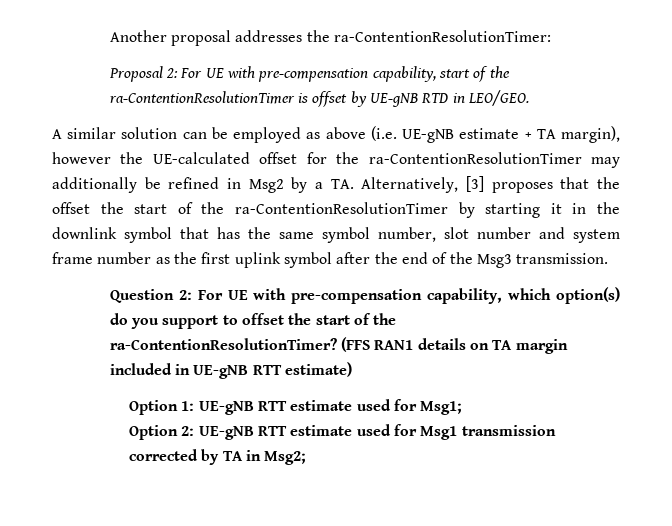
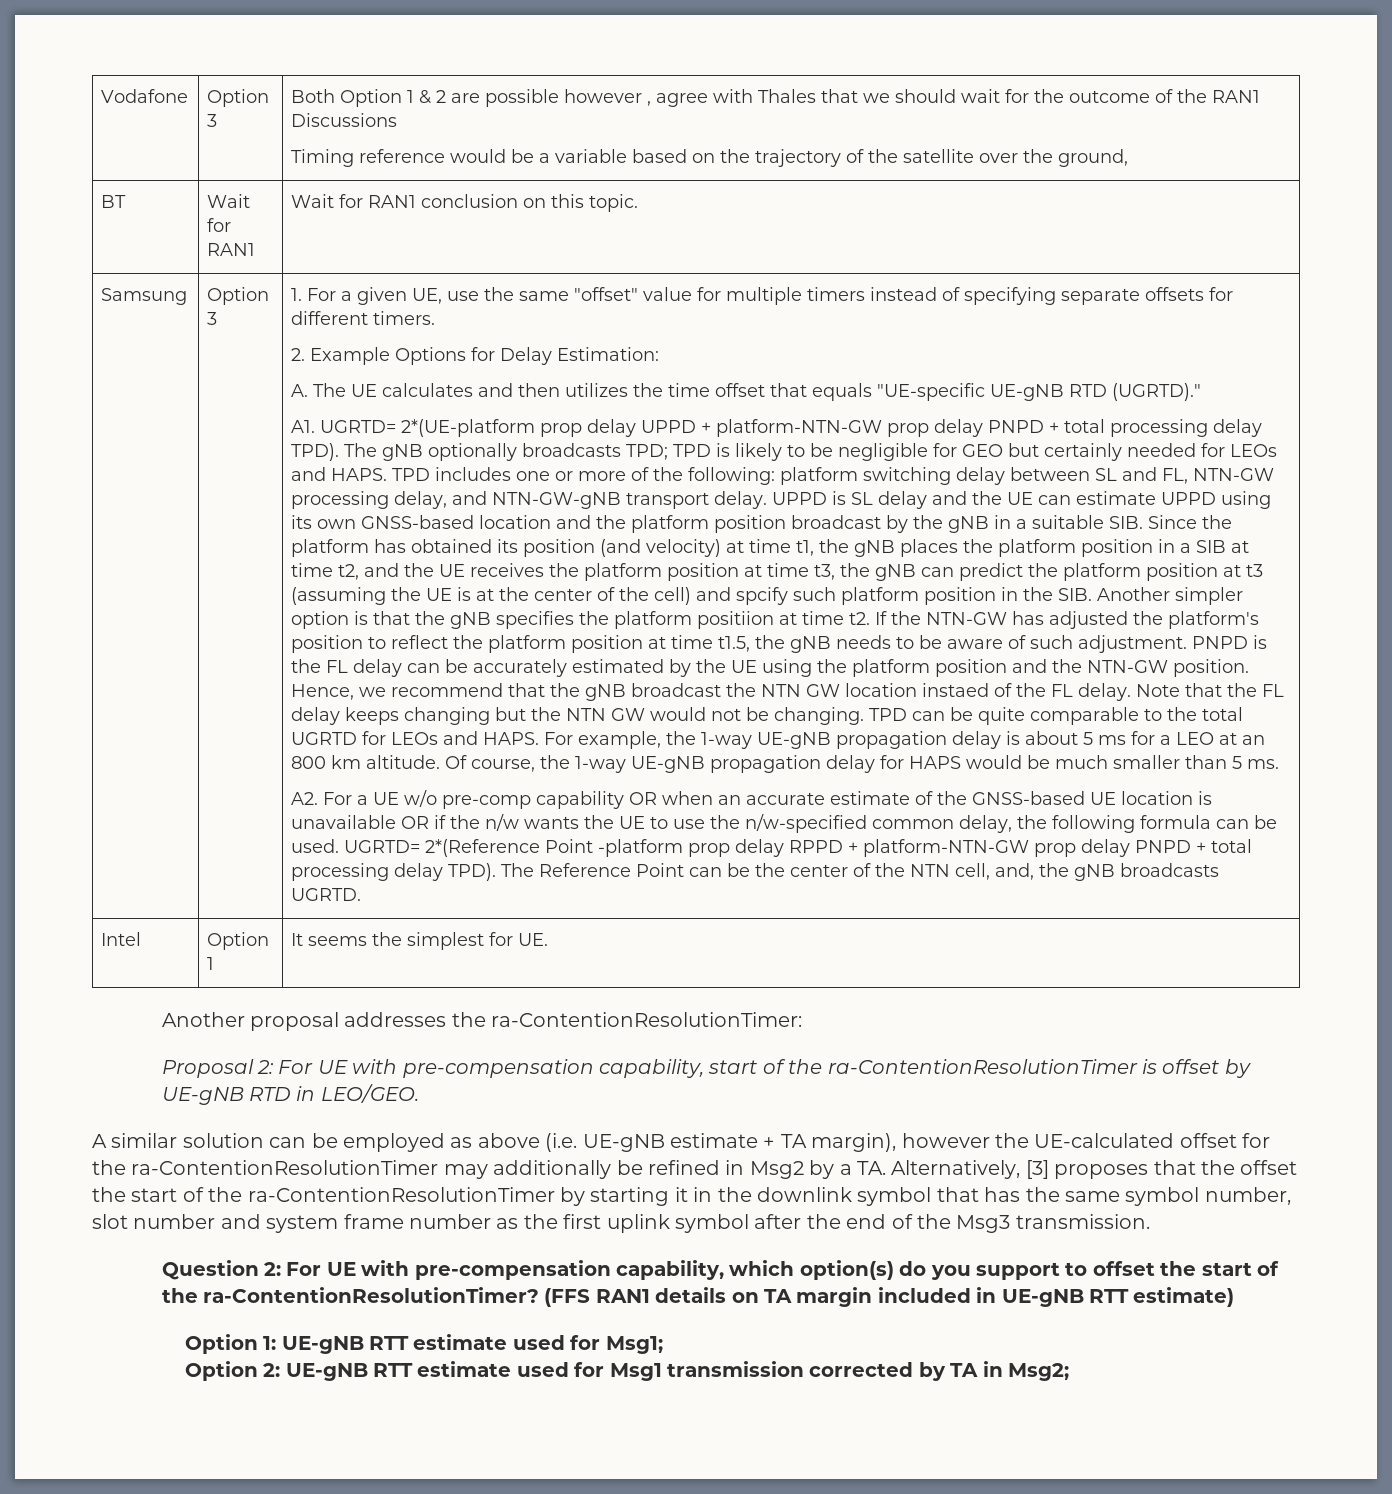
(109, 36) none -> [101,89,189,103] [207,89,270,107] [207,114,218,127] [291,89,1261,107] [291,113,398,127] [291,149,1129,167] [101,195,127,208] [207,194,251,208] [207,218,232,232] [207,243,256,256] [291,194,639,212] [101,288,188,305] [207,287,270,305] [207,312,218,325] [291,287,1234,305] [291,311,436,325] [291,347,660,365] [291,383,1202,401] [291,419,1263,437] [291,443,1278,461] [291,467,1275,485] [291,491,1272,509] [291,515,1233,533] [291,539,1250,557] [291,563,1264,581] [291,587,1244,605] [291,611,1260,629] [291,635,1268,653] [291,659,1250,677] [291,683,1285,701] [291,707,1244,725] [291,731,1266,749] [291,755,1280,773] [291,790,1213,809] [291,814,1278,833] [291,839,1253,857] [291,863,1220,881] [291,888,362,901] [101,932,142,946] [207,932,270,950] [207,957,215,970] [291,932,549,950] Vodafone | Option 3 | Both Option 1 & 2 are possible however , agree with Thales that we should wait for the outcome of the RAN1 Discussions // Timing reference would be a variable based on the trajectory of the satellite over the ground, // BT | Wait for RAN1 | Wait for RAN1 conclusion on this topic. // Samsung | Option 3 | 1. For a given UE, use the same "offset" value for multiple timers instead of specifying separate offsets for different timers. // 2. Example Options for Delay Estimation: // A. The UE calculates and then utilizes the time offset that equals "UE-specific UE-gNB RTD (UGRTD)." // A1. UGRTD= 2*(UE-platform prop delay UPPD + platform-NTN-GW prop delay PNPD + total processing delay TPD). The gNB optionally broadcasts TPD; TPD is likely to be negligible for GEO but certainly needed for LEOs and HAPS. TPD includes one or more of the following: platform switching delay between SL and FL, NTN-GW processing delay, and NTN-GW-gNB transport delay. UPPD is SL delay and the UE can estimate UPPD using its own GNSS-based location and the platform position broadcast by the gNB in a suitable SIB. Since the platform has obtained its position (and velocity) at time t1, the gNB places the platform position in a SIB at time t2, and the UE receives the platform position at time t3, the gNB can predict the platform position at t3 (assuming the UE is at the center of the cell) and spcify such platform position in the SIB. Another simpler option is that the gNB specifies the platform positiion at time t2. If the NTN-GW has adjusted the platform's position to reflect the platform position at time t1.5, the gNB needs to be aware of such adjustment. PNPD is the FL delay can be accurately estimated by the UE using the platform position and the NTN-GW position. Hence, we recommend that the gNB broadcast the NTN GW location instaed of the FL delay. Note that the FL delay keeps changing but the NTN GW would not be changing. TPD can be quite comparable to the total UGRTD for LEOs and HAPS. For example, the 1-way UE-gNB propagation delay is about 5 ms for a LEO at an 800 km altitude. Of course, the 1-way UE-gNB propagation delay for HAPS would be much smaller than 5 ms. // A2. For a UE w/o pre-comp capability OR when an accurate estimate of the GNSS-based UE location is unavailable OR if the n/w wants the UE to use the n/w-specified common delay, the following formula can be used. UGRTD= 2*(Reference Point -platform prop delay RPPD + platform-NTN-GW prop delay PNPD + total processing delay TPD). The Reference Point can be the center of the NTN cell, and, the gNB broadcasts UGRTD. // Intel | Option 1 | It seems the simplest for UE. //

